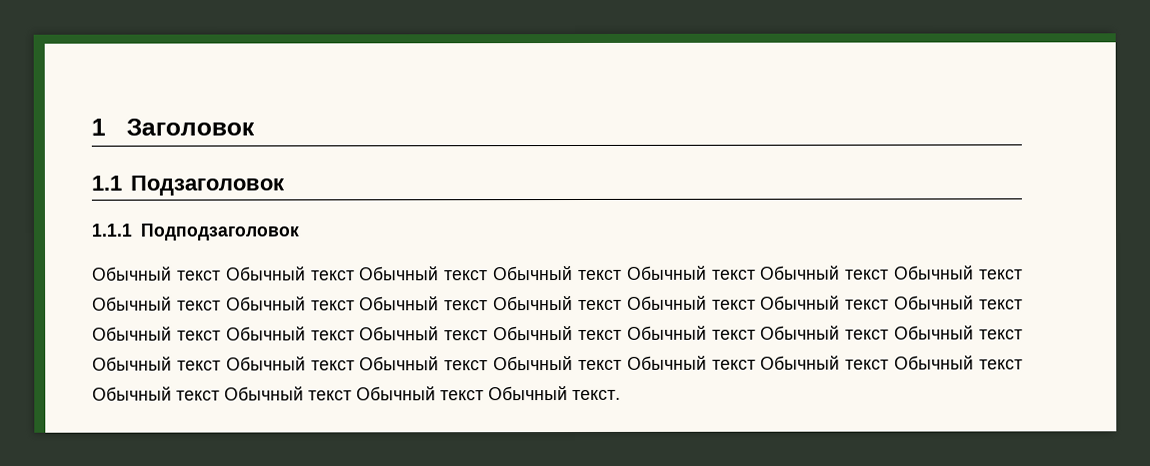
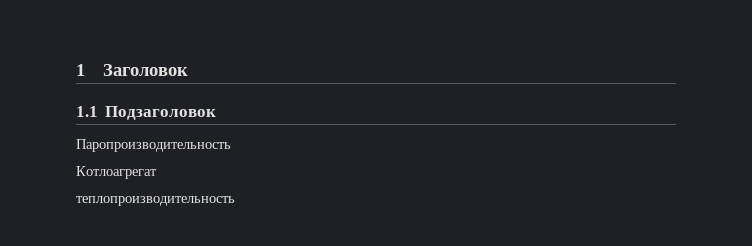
[91,223,300,241] [92,265,1023,281] [92,295,1023,311] [92,325,1023,341] [92,355,1023,371] [92,386,621,401] 1.1.1 Подподзаголовок // Обычный текст Обычный текст Обычный текст Обычный текст Обычный текст Обычный текст Обычный текст Обычный текст Обычный текст Обычный текст Обычный текст Обычный текст Обычный текст Обычный текст Обычный текст Обычный текст Обычный текст Обычный текст Обычный текст Обычный текст Обычный текст Обычный текст Обычный текст Обычный текст Обычный текст Обычный текст Обычный текст Обычный текст Обычный текст Обычный текст Обычный текст Обычный текст. -> [76,139,231,152] [76,166,157,179] [76,196,235,206] Паропроизводительность // Котлоагрегат // теплопроизводительность

